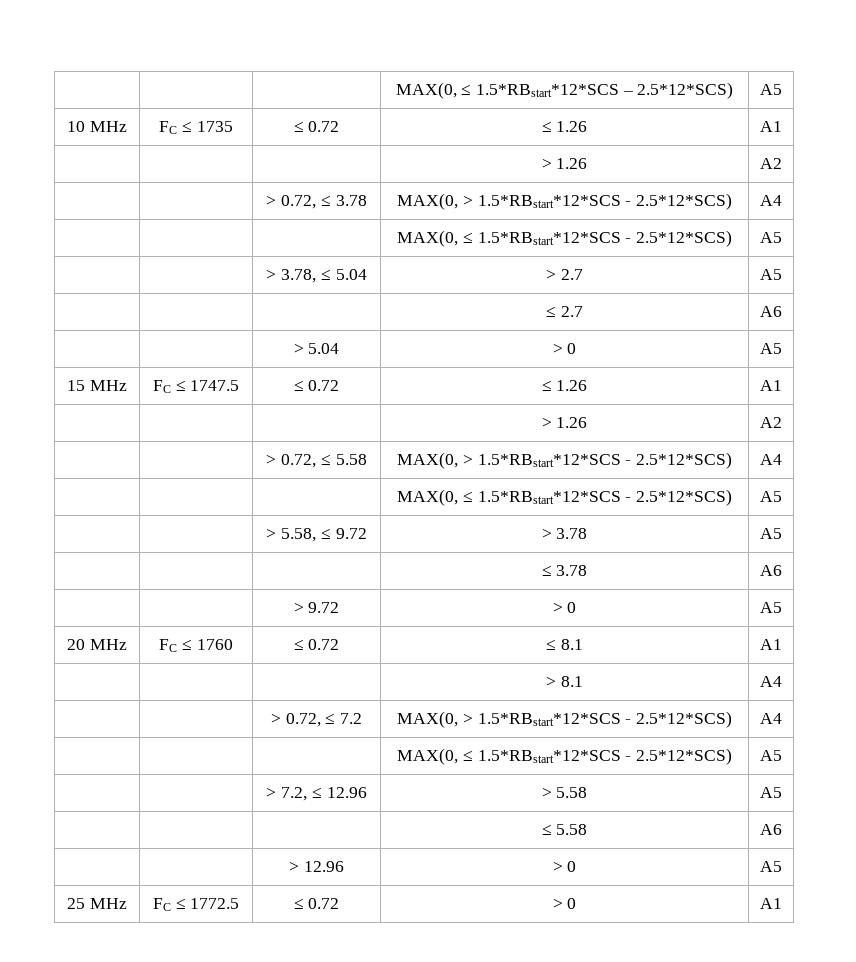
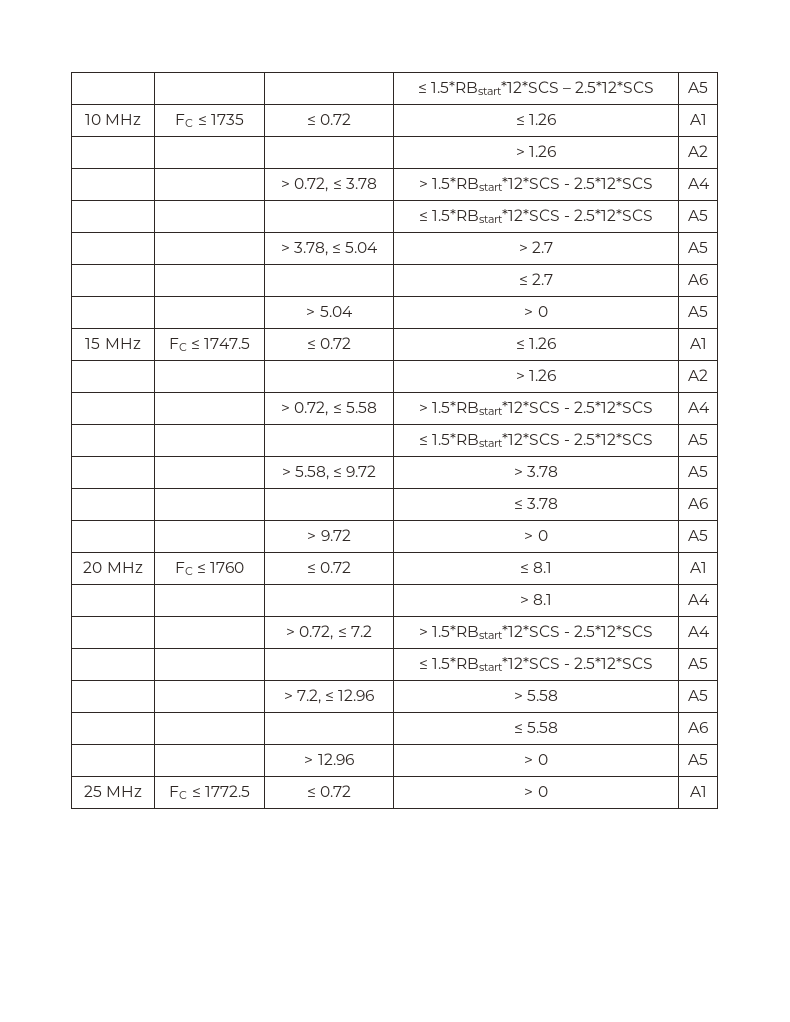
[395,82,734,99] | | | MAX(0, ≤ 1.5*RBstart*12*SCS – 2.5*12*SCS) -> [417,81,655,95] | | | ≤ 1.5*RBstart*12*SCS – 2.5*12*SCS
[397,193,732,210] [760,195,782,206] [397,230,732,247] MAX(0, > 1.5*RBstart*12*SCS - 2.5*12*SCS) | A4 // | | | MAX(0, ≤ 1.5*RBstart*12*SCS - 2.5*12*SCS) -> [418,177,654,191] [687,178,710,189] [418,209,654,223] > 1.5*RBstart*12*SCS - 2.5*12*SCS | A4 // | | | ≤ 1.5*RBstart*12*SCS - 2.5*12*SCS
[397,452,732,469] [760,454,782,465] [397,489,732,506] MAX(0, > 1.5*RBstart*12*SCS - 2.5*12*SCS) | A4 // | | | MAX(0, ≤ 1.5*RBstart*12*SCS - 2.5*12*SCS) -> [418,401,654,415] [687,402,710,413] [418,433,654,447] > 1.5*RBstart*12*SCS - 2.5*12*SCS | A4 // | | | ≤ 1.5*RBstart*12*SCS - 2.5*12*SCS
[397,711,732,728] [760,713,782,724] [397,748,732,765] MAX(0, > 1.5*RBstart*12*SCS - 2.5*12*SCS) | A4 // | | | MAX(0, ≤ 1.5*RBstart*12*SCS - 2.5*12*SCS) -> [418,625,654,639] [687,626,710,637] [418,657,654,671] > 1.5*RBstart*12*SCS - 2.5*12*SCS | A4 // | | | ≤ 1.5*RBstart*12*SCS - 2.5*12*SCS

